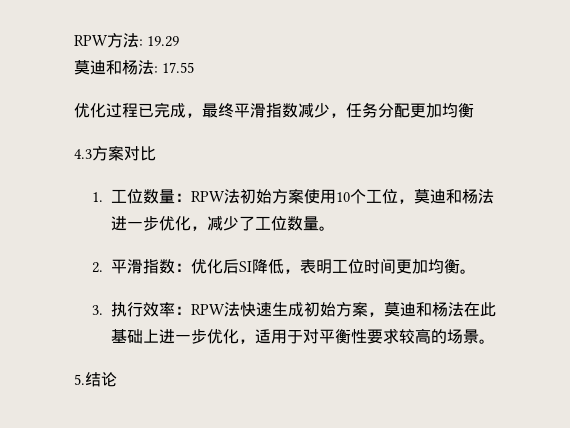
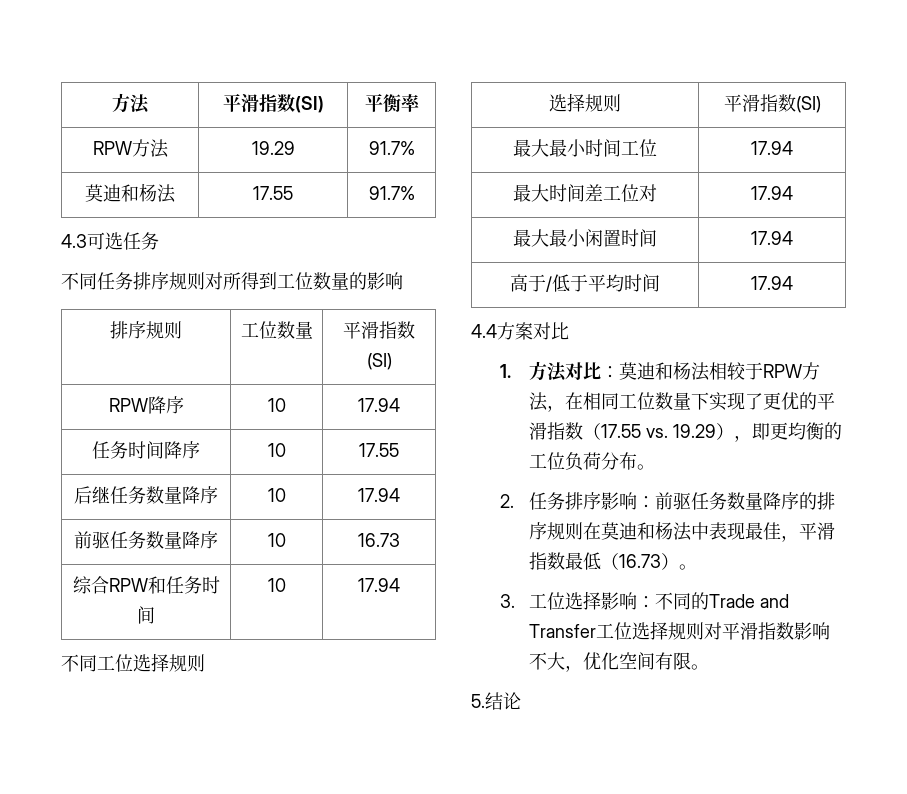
[74,33,180,48] [74,60,195,75] [74,102,474,118] [74,146,156,161] [91,189,494,204] [110,216,335,231] [91,258,476,274] [91,302,496,317] [110,328,479,344] RPW方法: 19.29 // 莫迪和杨法: 17.55 // 优化过程已完成，最终平滑指数减少，任务分配更加均衡 // 4.3方案对比 // 1.工位数量：RPW法初始方案使用10个工位，莫迪和杨法进一步优化，减少了工位数量。 // 2.平滑指数：优化后SI降低，表明工位时间更加均衡。 // 3.执行效率：RPW法快速生成初始方案，莫迪和杨法在此基础上进一步优化，适用于对平衡性要求较高的场景 -> [112,93,150,114] [222,94,324,113] [364,94,420,112] [92,139,169,158] [251,141,295,155] [368,141,415,155] [85,183,176,203] [253,186,293,200] [368,186,415,200] [61,232,159,250] [61,272,403,290] [110,321,182,339] [240,321,313,339] [343,321,415,339] [366,353,392,370] [108,396,184,414] [267,398,286,412] [358,398,400,412] [92,441,200,459] [267,443,286,457] [359,443,399,457] [74,486,218,504] [267,488,286,502] [358,488,400,502] [74,531,218,549] [267,533,286,547] [358,533,400,547] [72,576,220,594] [137,606,155,624] [267,578,286,592] [358,578,400,592] [61,653,205,672] [549,93,621,112] [723,94,821,113] [513,139,657,157] [751,141,793,155] [513,184,657,202] [751,186,793,200] [513,229,657,247] [751,231,793,245] [510,274,660,292] [751,276,793,290] [471,322,569,340] [499,361,820,382] [528,392,835,412] [528,422,842,442] [528,452,655,471] [499,492,835,510] [528,521,835,542] [528,552,697,570] [499,591,789,610] [528,621,830,640] [528,652,691,672] 方法 | 平滑指数(SI) | 平衡率 // RPW方法 | 19.29 | 91.7% // 莫迪和杨法 | 17.55 | 91.7% // 4.3可选任务 // 不同任务排序规则对所得到工位数量的影响 // 排序规则 | 工位数量 | 平滑指数(SI) // RPW降序 | 10 | 17.94 // 任务时间降序 | 10 | 17.55 // 后继任务数量降序 | 10 | 17.94 // 前驱任务数量降序 | 10 | 16.73 // 综合RPW和任务时间 | 10 | 17.94 // 不同工位选择规则 // 选择规则 | 平滑指数(SI) // 最大最小时间工位 | 17.94 // 最大时间差工位对 | 17.94 // 最大最小闲置时间 | 17.94 // 高于/低于平均时间 | 17.94 // 4.4方案对比 // 1.方法对比：莫迪和杨法相较于RPW方法，在相同工位数量下实现了更优的平滑指数（17.55 vs. 19.29），即更均衡的工位负荷分布。 // 2.任务排序影响：前驱任务数量降序的排序规则在莫迪和杨法中表现最佳，平滑指数最低（16.73）。 // 3.工位选择影响：不同的Trade and Transfer工位选择规则对平滑指数影响不大，优化空间有限

